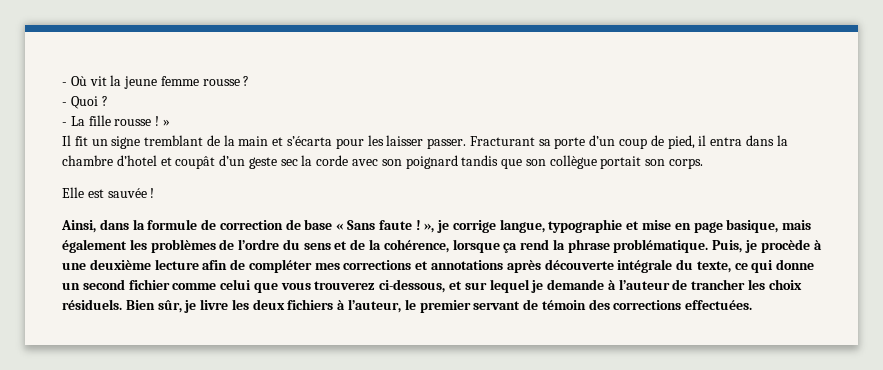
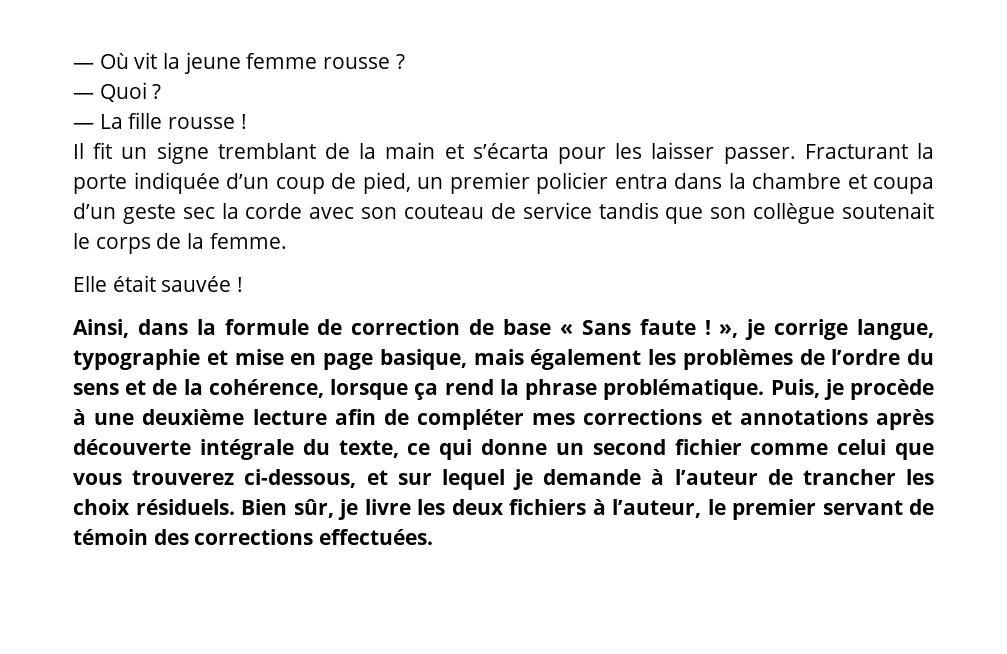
[62,82,67,86] - -> [73,63,94,69] —
[62,102,67,106] - -> [73,93,94,99] —
[62,122,67,126] - -> [73,123,94,129] —
[162,119,170,126] » -> (247, 121) none
[538,137,586,149] sa porte -> [917,143,935,159] [73,172,220,194] la porte indiquée
[698,135,707,146] il -> [417,172,608,194] un premier policier
[116,155,216,169] d’hotel et coupât -> [847,174,934,194] et coupa
[405,155,458,169] poignard -> [404,202,592,219] couteau de service
[600,156,704,169] portait son corps. -> [842,202,935,219] [73,233,287,254] soutenait le corps de la femme.
[87,189,104,198] est -> [112,275,156,292] était

